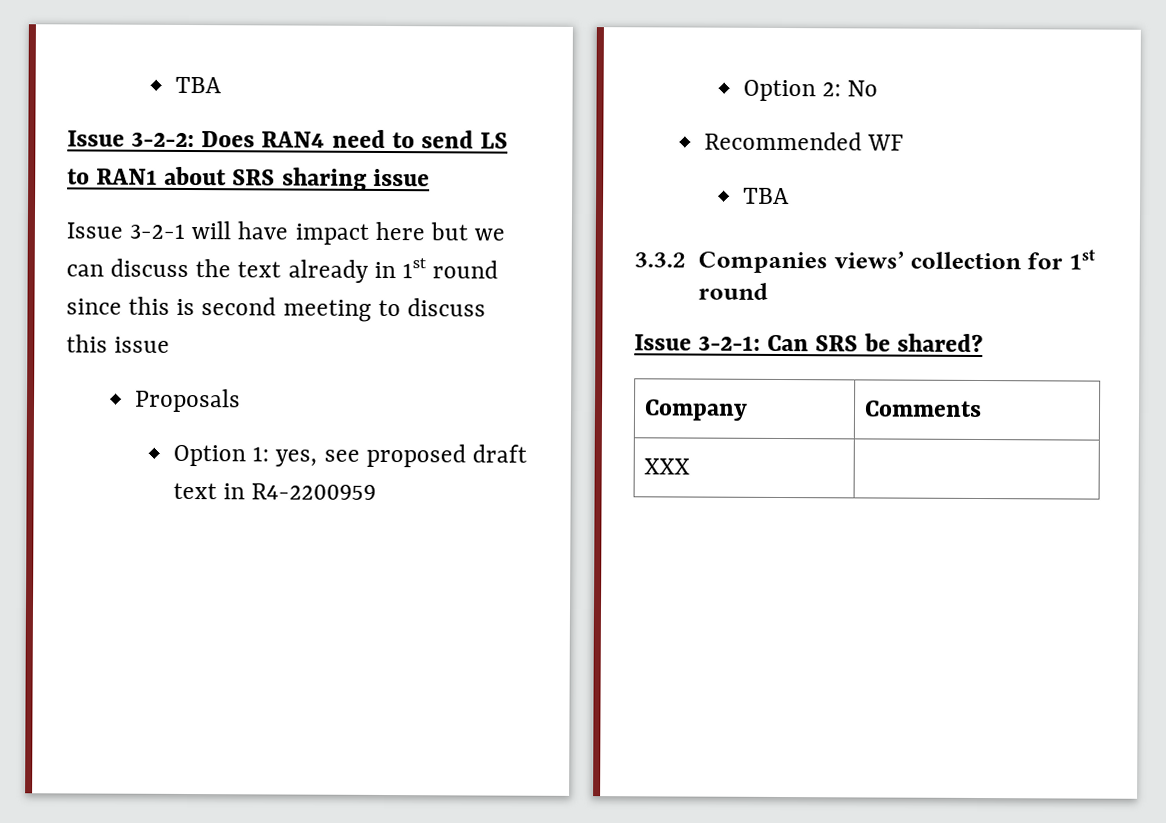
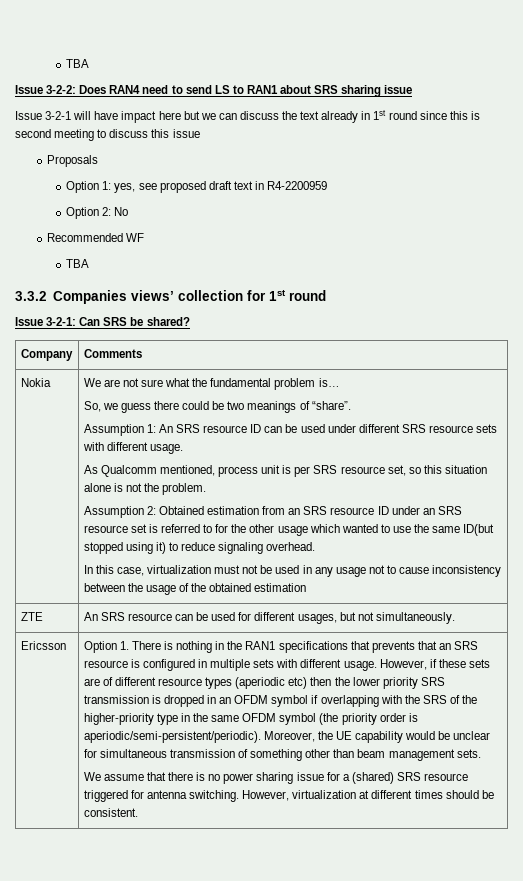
[644,458,691,475] XXX | -> [20,378,51,387] [83,378,340,390] [83,401,351,413] [83,424,498,436] [82,442,183,454] [83,465,487,477] [83,483,207,495] [83,506,462,518] [83,524,495,536] [83,542,316,554] [83,565,502,577] [83,583,307,595] [20,612,43,621] [83,612,455,624] [20,641,66,650] [83,641,479,653] [83,659,490,671] [83,677,445,689] [83,695,478,707] [83,713,418,725] [83,731,491,743] [83,749,481,761] [83,772,469,784] [83,790,494,802] [83,808,138,817] Nokia | We are not sure what the fundamental problem is… // So, we guess there could be two meanings of “share”. // Assumption 1: An SRS resource ID can be used under different SRS resource sets with different usage. // As Qualcomm mentioned, process unit is per SRS resource set, so this situation alone is not the problem. // Assumption 2: Obtained estimation from an SRS resource ID under an SRS resource set is referred to for the other usage which wanted to use the same ID(but stopped using it) to reduce signaling overhead. // In this case, virtualization must not be used in any usage not to cause inconsistency between the usage of the obtained estimation // ZTE | An SRS resource can be used for different usages, but not simultaneously. // Ericsson | Option 1. There is nothing in the RAN1 specifications that prevents that an SRS resource is configured in multiple sets with different usage. However, if these sets are of different resource types (aperiodic etc) then the lower priority SRS transmission is dropped in an OFDM symbol if overlapping with the SRS of the higher-priority type in the same OFDM symbol (the priority order is aperiodic/semi-persistent/periodic). Moreover, the UE capability would be unclear for simultaneous transmission of something other than beam management sets. // We assume that there is no power sharing issue for a (shared) SRS resource triggered for antenna switching. However, virtualization at different times should be consistent.

